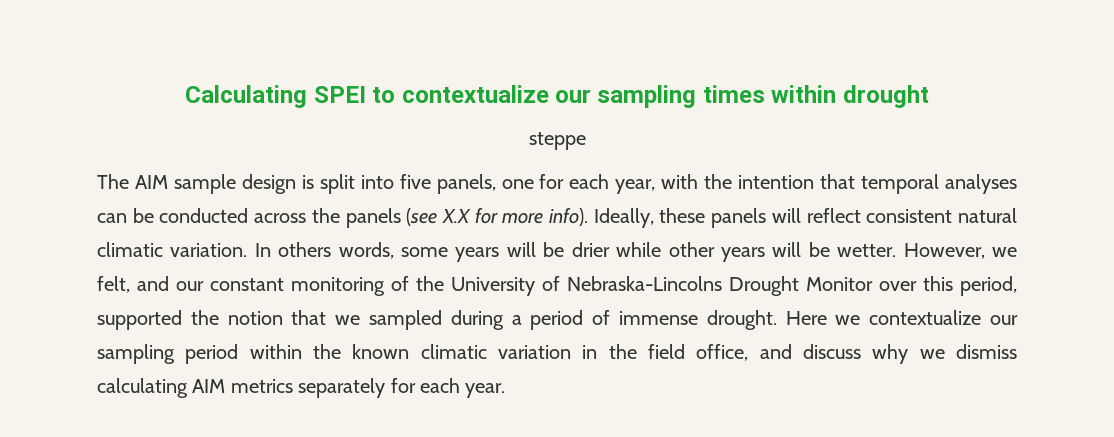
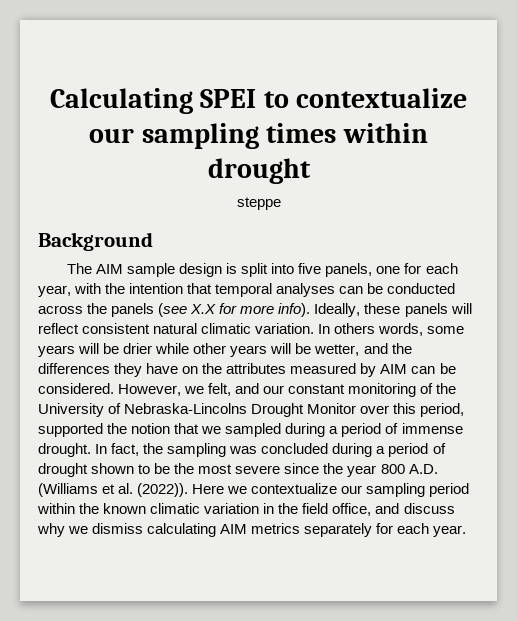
(586, 141) none -> [38,232,153,251] // Background
[837,244,897,257] wetter. -> [314,343,412,356] [38,363,456,377] [38,383,114,394] wetter, and the differences they have on the attributes measured by AIM can be considered.
(777, 320) none -> [95,443,446,457] [38,463,438,477] [38,483,189,497] In fact, the sampling was concluded during a period of drought shown to be the most severe since the year 800 A.D. (Williams et al. (2022)).

